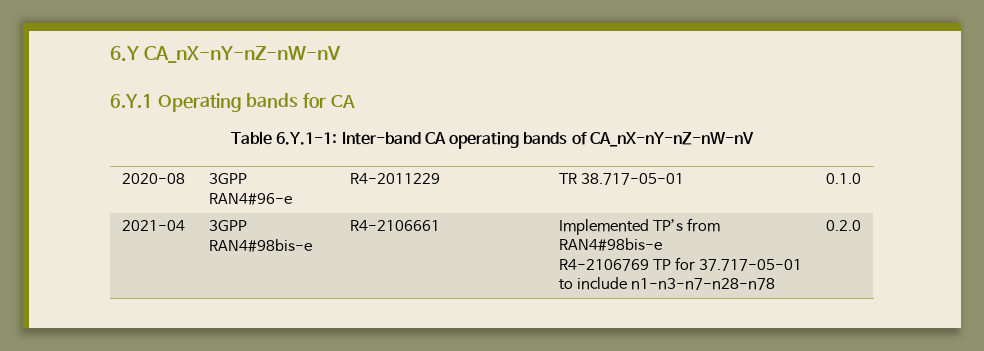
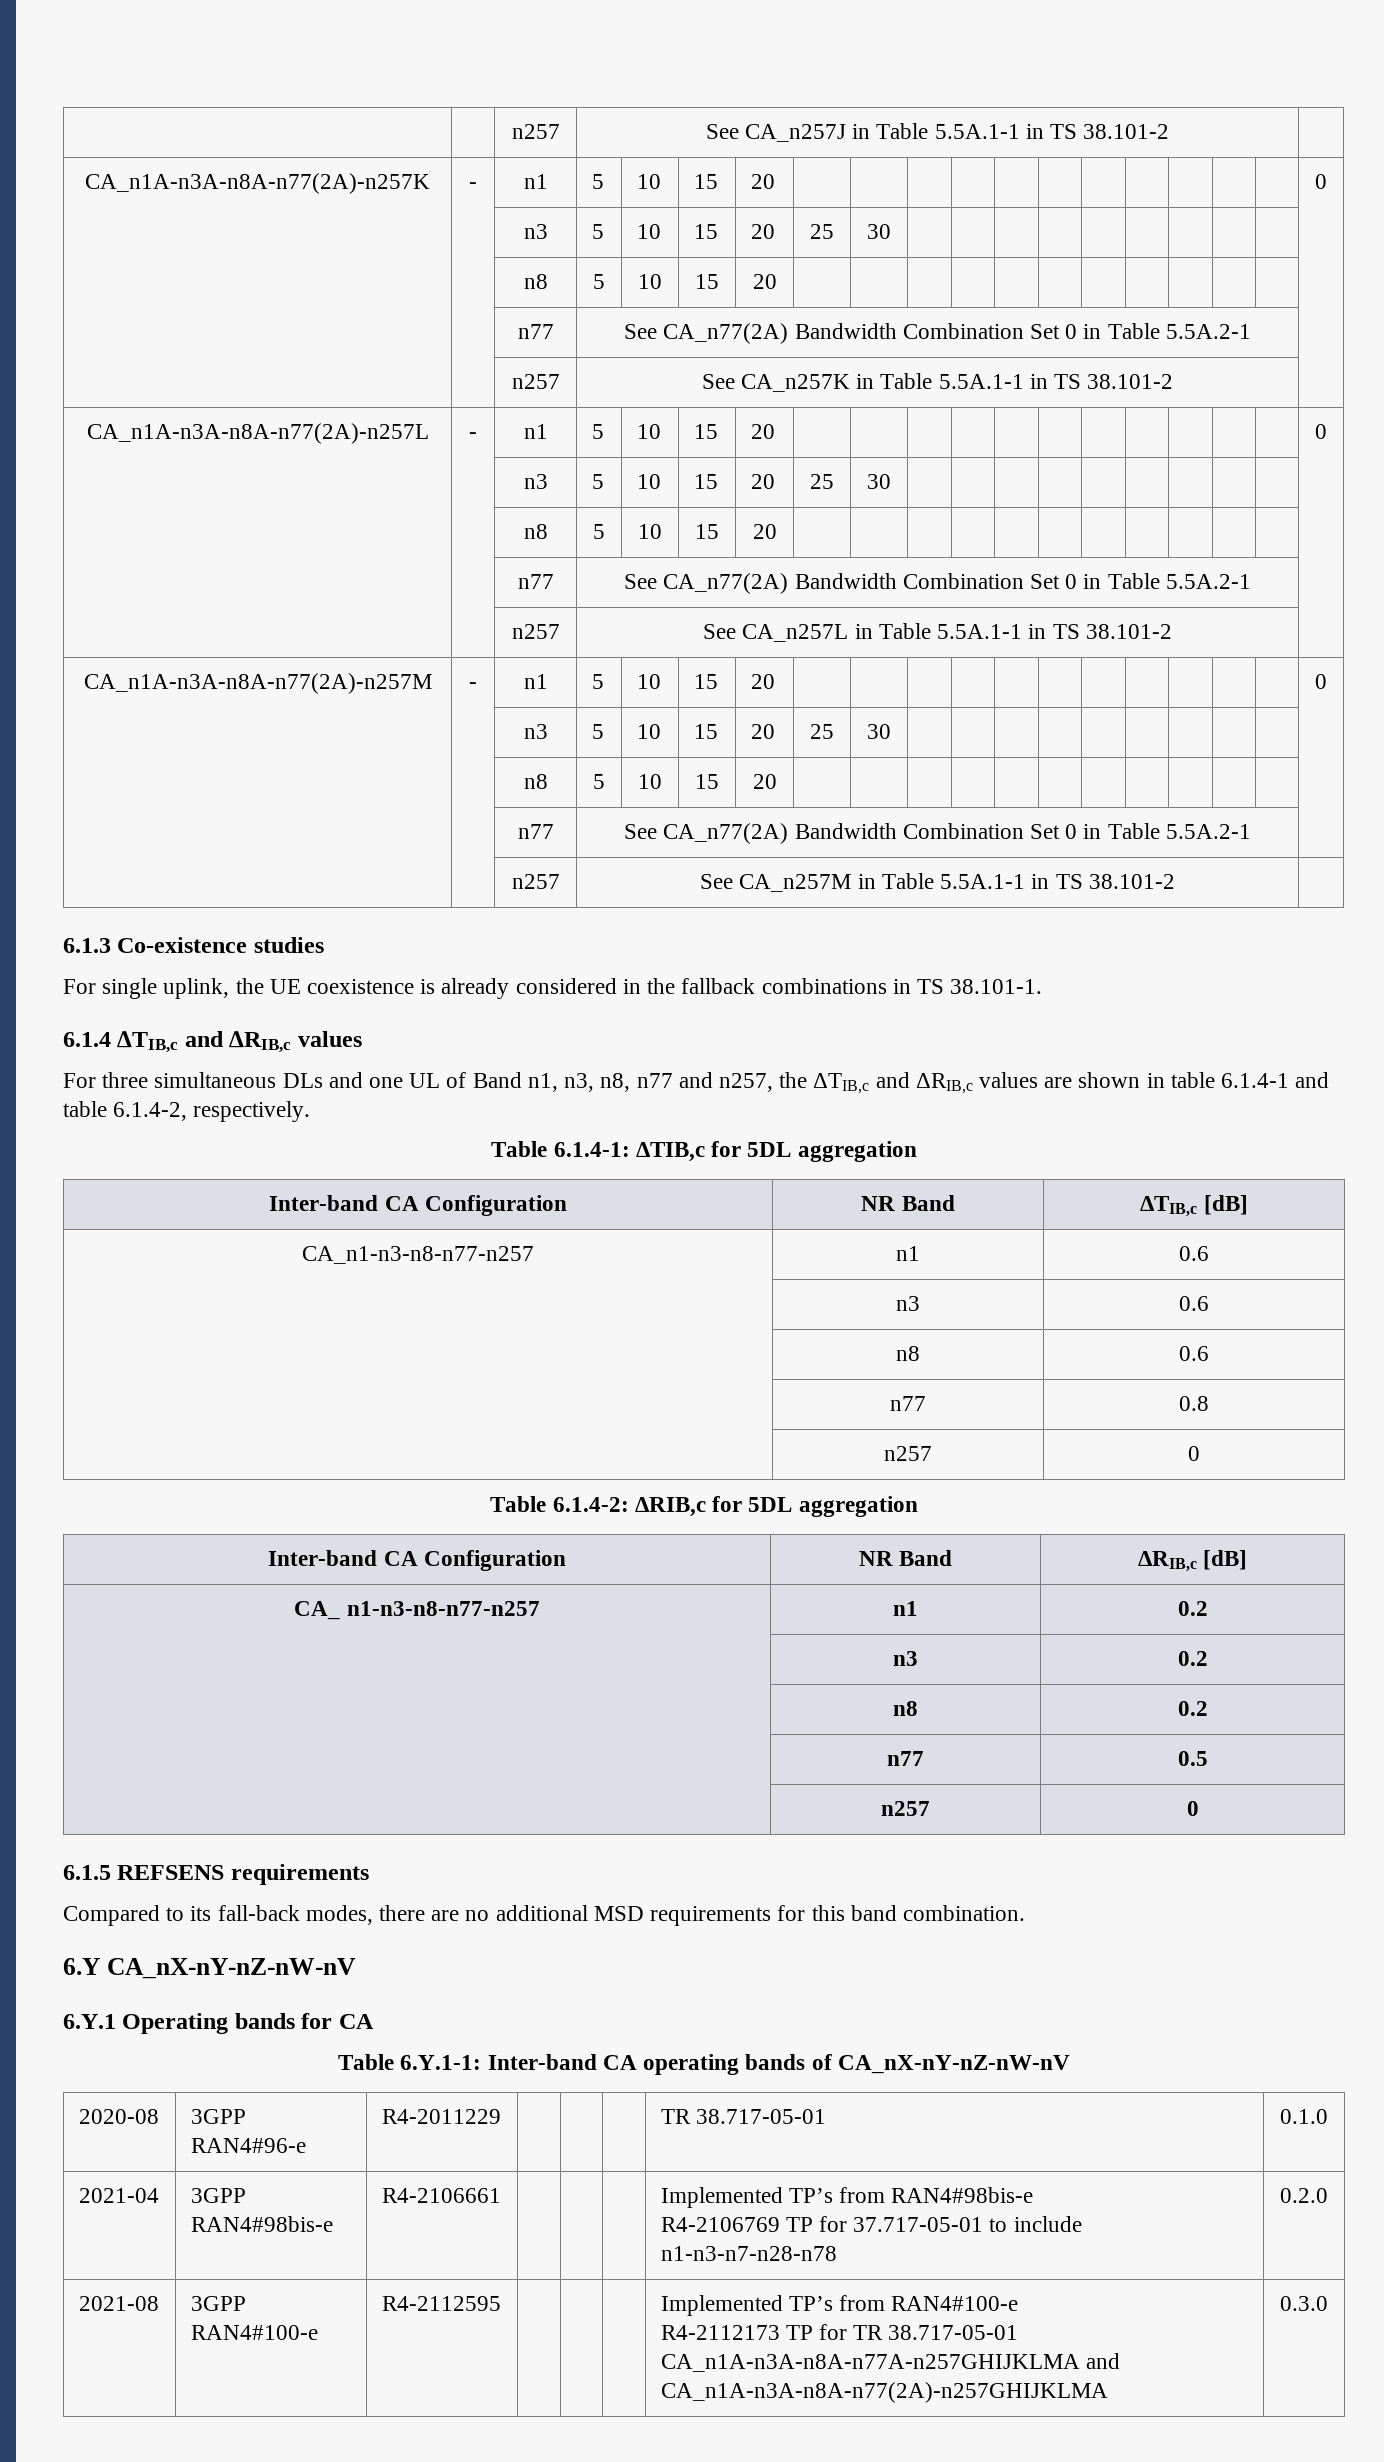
(110, 54) none -> [511,124,560,139] [705,123,1170,142] [85,173,430,194] [469,182,477,189] [523,174,548,189] [591,174,604,189] [636,174,661,189] [693,174,718,189] [750,174,775,189] [1315,174,1327,189] [523,224,548,239] [591,224,604,239] [636,224,661,239] [693,224,718,239] [750,224,775,239] [810,224,834,239] [867,224,891,239] [523,274,548,289] [593,274,605,289] [638,274,662,289] [695,274,719,289] [752,274,777,289] [517,324,554,339] [624,323,1251,344] [511,374,560,389] [701,373,1174,392] [86,423,429,444] [469,432,477,439] [523,424,548,439] [591,424,604,439] [636,424,661,439] [693,424,718,439] [750,424,775,439] [1315,424,1327,439] [523,474,548,489] [591,474,604,489] [636,474,661,489] [693,474,718,489] [750,474,775,489] [810,474,834,489] [867,474,891,489] [523,524,548,539] [593,524,605,539] [638,524,662,539] [695,524,719,539] [752,524,777,539] [517,574,554,589] [624,573,1251,594] [511,624,560,639] [703,623,1172,642] [83,673,432,694] [469,682,477,689] [523,674,548,689] [591,674,604,689] [636,674,661,689] [693,674,718,689] [750,674,775,689] [1315,674,1327,689] [523,724,548,739] [591,724,604,739] [636,724,661,739] [693,724,718,739] [750,724,775,739] [810,724,834,739] [867,724,891,739] [523,774,548,789] [593,774,605,789] [638,774,662,789] [695,774,719,789] [752,774,777,789] [517,824,554,839] [624,823,1251,844] [511,874,560,889] [700,873,1175,892] [63,937,324,953] [63,978,1043,999] [63,1031,362,1053] [63,1072,1330,1094] [63,1101,311,1122] [491,1141,917,1162] [269,1195,567,1216] [861,1195,955,1211] [1140,1195,1248,1217] [302,1246,534,1264] [896,1246,920,1261] [1179,1246,1209,1261] [896,1296,920,1311] [1179,1296,1209,1311] [896,1346,920,1361] [1179,1346,1209,1361] [890,1396,926,1411] [1179,1396,1209,1411] [884,1446,932,1461] [1188,1446,1200,1461] [490,1496,918,1517] [268,1550,566,1571] [858,1550,953,1566] [1137,1550,1248,1572] [294,1601,540,1620] [893,1601,918,1616] [1177,1601,1208,1616] [893,1651,918,1666] [1177,1651,1208,1666] [893,1701,918,1716] [1177,1701,1208,1716] [887,1751,924,1766] [1177,1751,1208,1766] [881,1801,930,1816] [1186,1801,1199,1816] [63,1864,369,1885] [63,1905,1025,1926] | | n257 | See CA_n257J in Table 5.5A.1-1 in TS 38.101-2 | // CA_n1A-n3A-n8A-n77(2A)-n257K | - | n1 | 5 | 10 | 15 | 20 | | | | | | | | | | | | 0 // | | n3 | 5 | 10 | 15 | 20 | 25 | 30 | | | | | | | | | | // | | n8 | 5 | 10 | 15 | 20 | | | | | | | | | | | | // | | n77 | See CA_n77(2A) Bandwidth Combination Set 0 in Table 5.5A.2-1 | // | | n257 | See CA_n257K in Table 5.5A.1-1 in TS 38.101-2 | // CA_n1A-n3A-n8A-n77(2A)-n257L | - | n1 | 5 | 10 | 15 | 20 | | | | | | | | | | | | 0 // | | n3 | 5 | 10 | 15 | 20 | 25 | 30 | | | | | | | | | | // | | n8 | 5 | 10 | 15 | 20 | | | | | | | | | | | | // | | n77 | See CA_n77(2A) Bandwidth Combination Set 0 in Table 5.5A.2-1 | // | | n257 | See CA_n257L in Table 5.5A.1-1 in TS 38.101-2 | // CA_n1A-n3A-n8A-n77(2A)-n257M | - | n1 | 5 | 10 | 15 | 20 | | | | | | | | | | | | 0 // | | n3 | 5 | 10 | 15 | 20 | 25 | 30 | | | | | | | | | | // | | n8 | 5 | 10 | 15 | 20 | | | | | | | | | | | | // | | n77 | See CA_n77(2A) Bandwidth Combination Set 0 in Table 5.5A.2-1 | // | | n257 | See CA_n257M in Table 5.5A.1-1 in TS 38.101-2 | // 6.1.3 Co-existence studies // For single uplink, the UE coexistence is already considered in the fallback combinations in TS 38.101-1. // 6.1.4 ∆TIB,c and ∆RIB,c values // For three simultaneous DLs and one UL of Band n1, n3, n8, n77 and n257, the ΔTIB,c and ΔRIB,c values are shown in table 6.1.4-1 and table 6.1.4-2, respectively. // Table 6.1.4-1: ΔTIB,c for 5DL aggregation // Inter-band CA Configuration | NR Band | ΔTIB,c [dB] // CA_n1-n3-n8-n77-n257 | n1 | 0.6 // | n3 | 0.6 // | n8 | 0.6 // | n77 | 0.8 // | n257 | 0 // Table 6.1.4-2: ΔRIB,c for 5DL aggregation // Inter-band CA Configuration | NR Band | ΔRIB,c [dB] // CA_ n1-n3-n8-n77-n257 | n1 | 0.2 // | n3 | 0.2 // | n8 | 0.2 // | n77 | 0.5 // | n257 | 0 // 6.1.5 REFSENS requirements // Compared to its fall-back modes, there are no additional MSD requirements for this band combination. //
(861, 225) none -> [78,2296,159,2311] [190,2296,246,2311] [190,2325,318,2340] [381,2296,501,2311] [660,2295,1019,2316] [660,2324,1019,2340] [660,2353,1120,2372] [660,2382,1108,2403] [1280,2296,1328,2311] // 2021-08 | 3GPP RAN4#100-e | R4-2112595 | | | | Implemented TP’s from RAN4#100-e // R4-2112173 TP for TR 38.717-05-01 CA_n1A-n3A-n8A-n77A-n257GHIJKLMA and CA_n1A-n3A-n8A-n77(2A)-n257GHIJKLMA | 0.3.0

